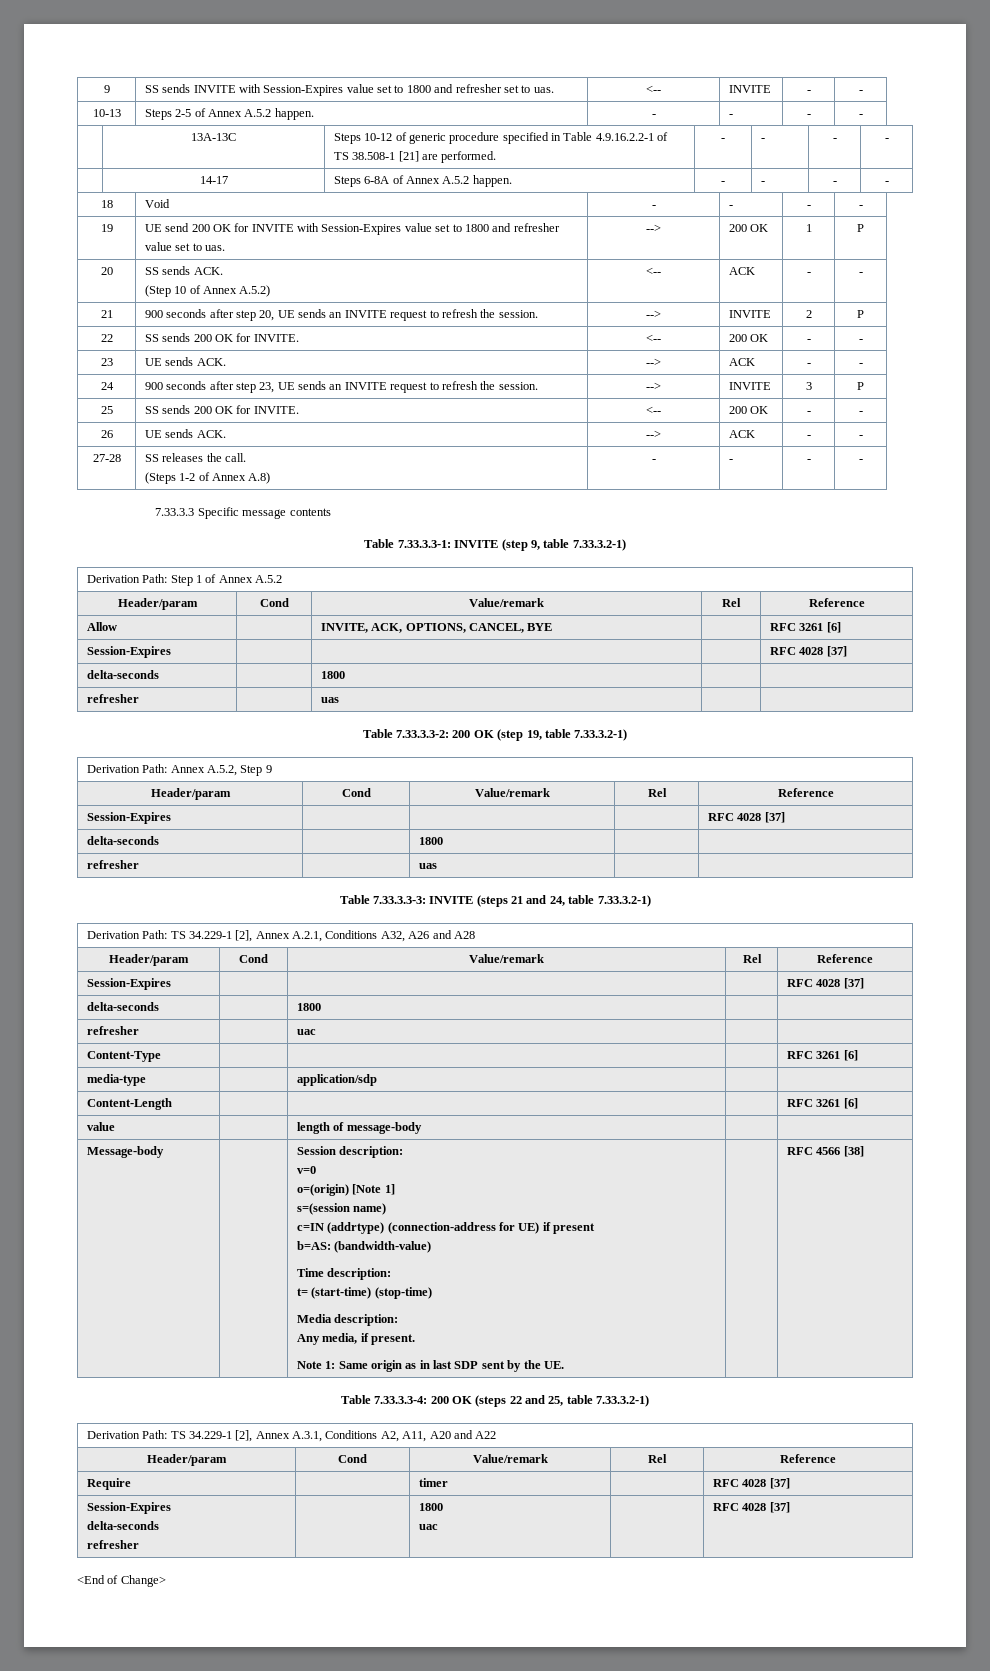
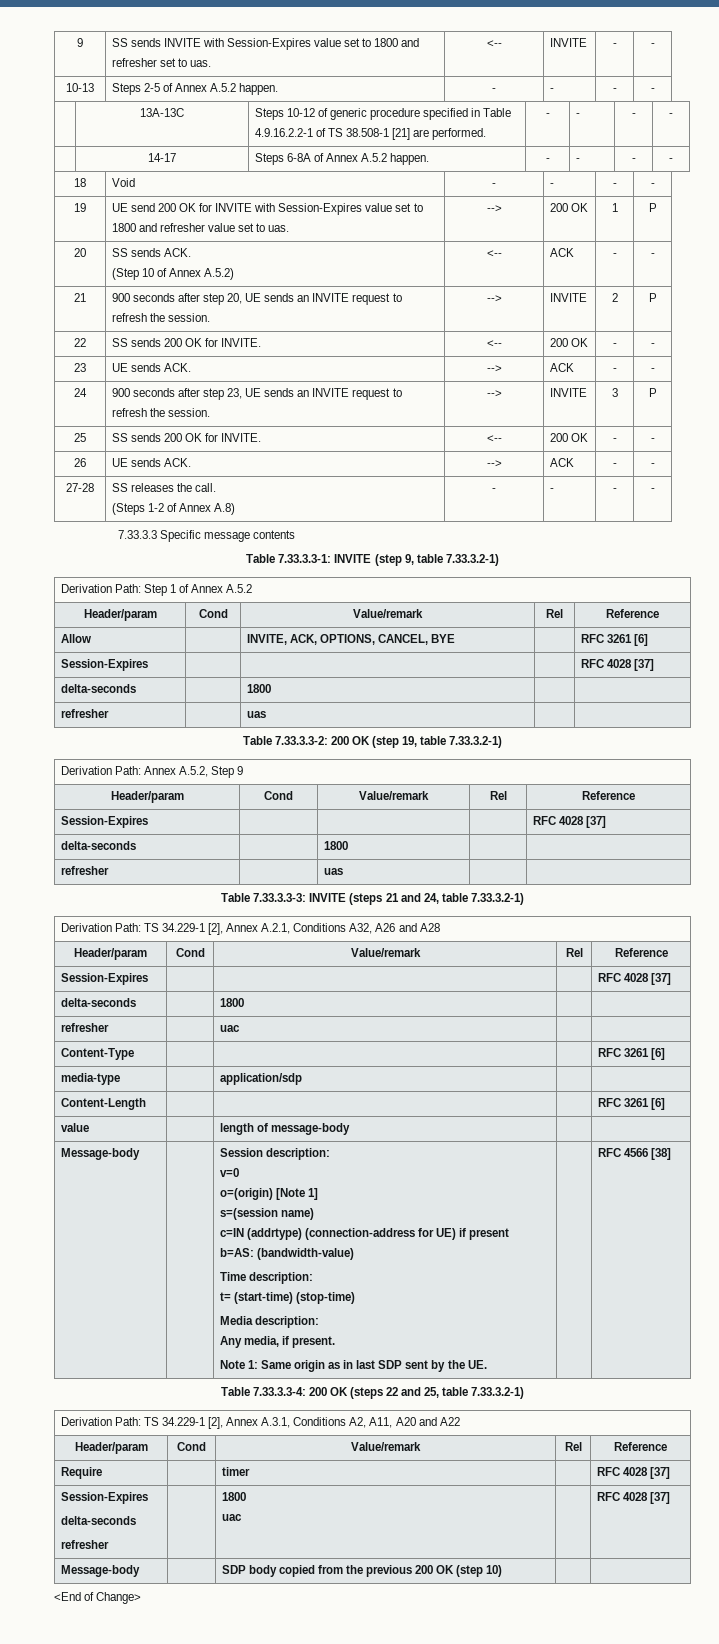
(790, 1507) none -> [60,1565,140,1577] [221,1565,503,1577] // Message-body | | SDP body copied from the previous 200 OK (step 10) | |

